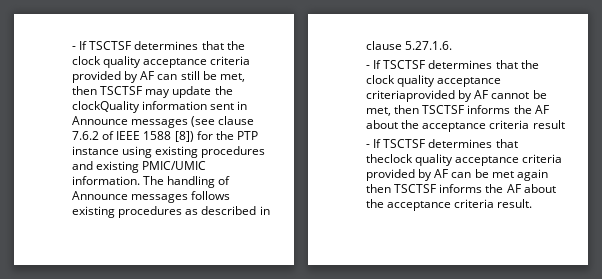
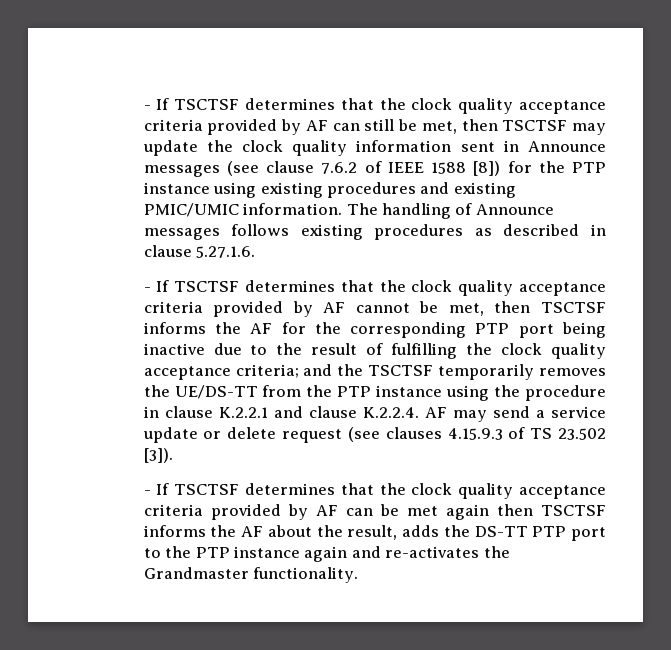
[72,101,141,113] clockQuality -> [242,140,348,156] clock quality
[366,90,456,102] criteriaprovided -> [143,301,284,317] criteria provided
[366,120,565,132] [366,139,518,148] [366,154,414,163] about the acceptance criteria result // - If TSCTSF determines that theclock -> [281,322,606,338] [143,343,606,359] [143,364,606,380] [143,385,606,401] [143,406,606,422] [142,427,607,443] [143,448,173,463] [143,483,453,495] for the corresponding PTP port being inactive due to the result of fulfilling the clock quality acceptance criteria; and the TSCTSF temporarily removes the UE/DS-TT from the PTP instance using the procedure in clause K.2.2.1 and clause K.2.2.4. AF may send a service update or delete request (see clauses 4.15.9.3 of TS 23.502 [3]). // - If TSCTSF determines that the clock
[387,199,533,211] acceptance criteria result. -> [347,525,607,541] [143,546,510,562] [143,567,359,583] result, adds the DS-TT PTP port to the PTP instance again and re-activates the Grandmaster functionality.

